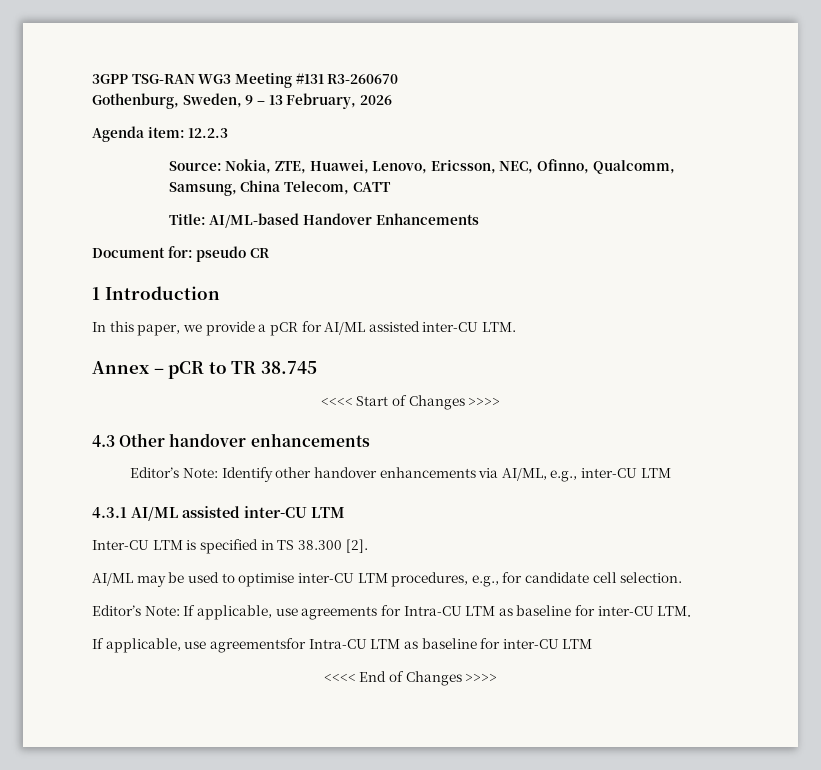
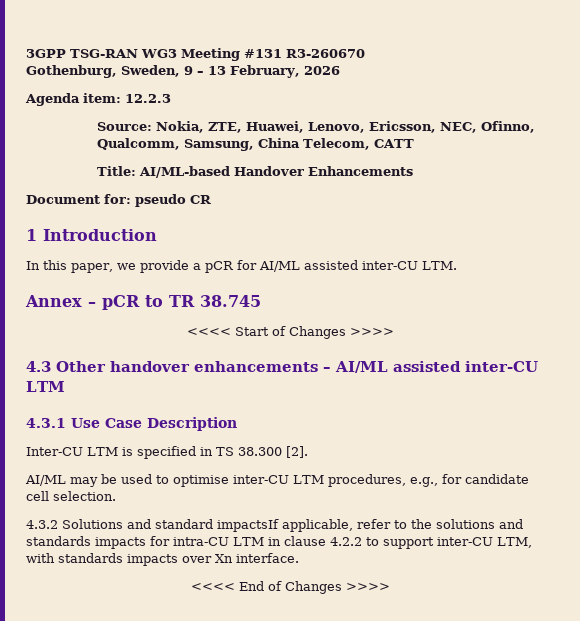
[130,467,578,482] // Editor’s Note: Identify other handover enhancements via AI/ML, e.g., -> [323,361,461,373] – AI/ML assisted
[131,506,345,521] AI/ML assisted inter-CU LTM -> [71,417,237,431] Use Case Description
[92,605,702,620] [92,638,593,653] Editor’s Note: If applicable, use agreements for Intra-CU LTM as baseline for inter-CU LTM． // If applicable, use agreementsfor Intra-CU LTM as baseline for inter-CU LTM -> [26,519,523,532] [26,536,532,549] [26,553,299,566] 4.3.2 Solutions and standard impactsIf applicable, refer to the solutions and standards impacts for intra-CU LTM in clause 4.2.2 to support inter-CU LTM, with standards impacts over Xn interface.

